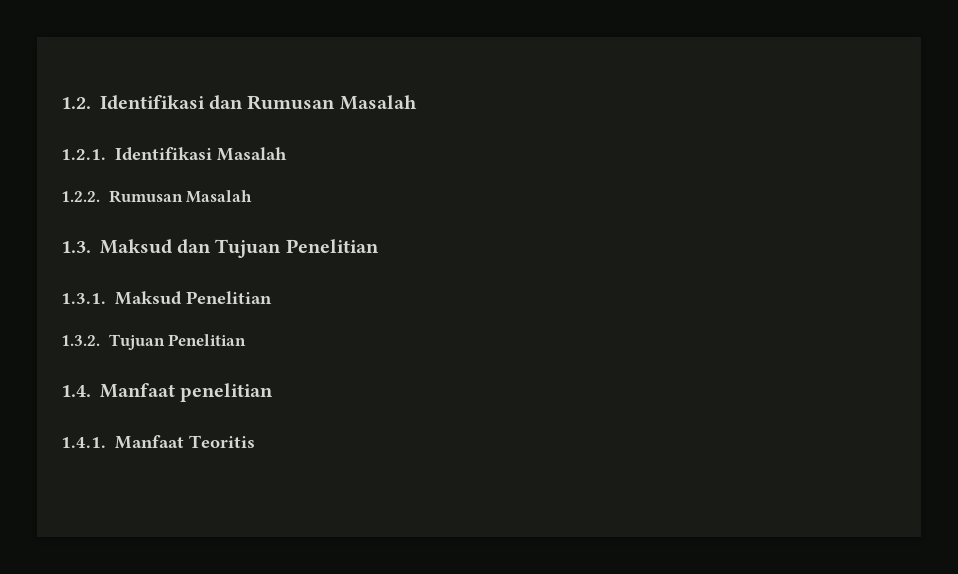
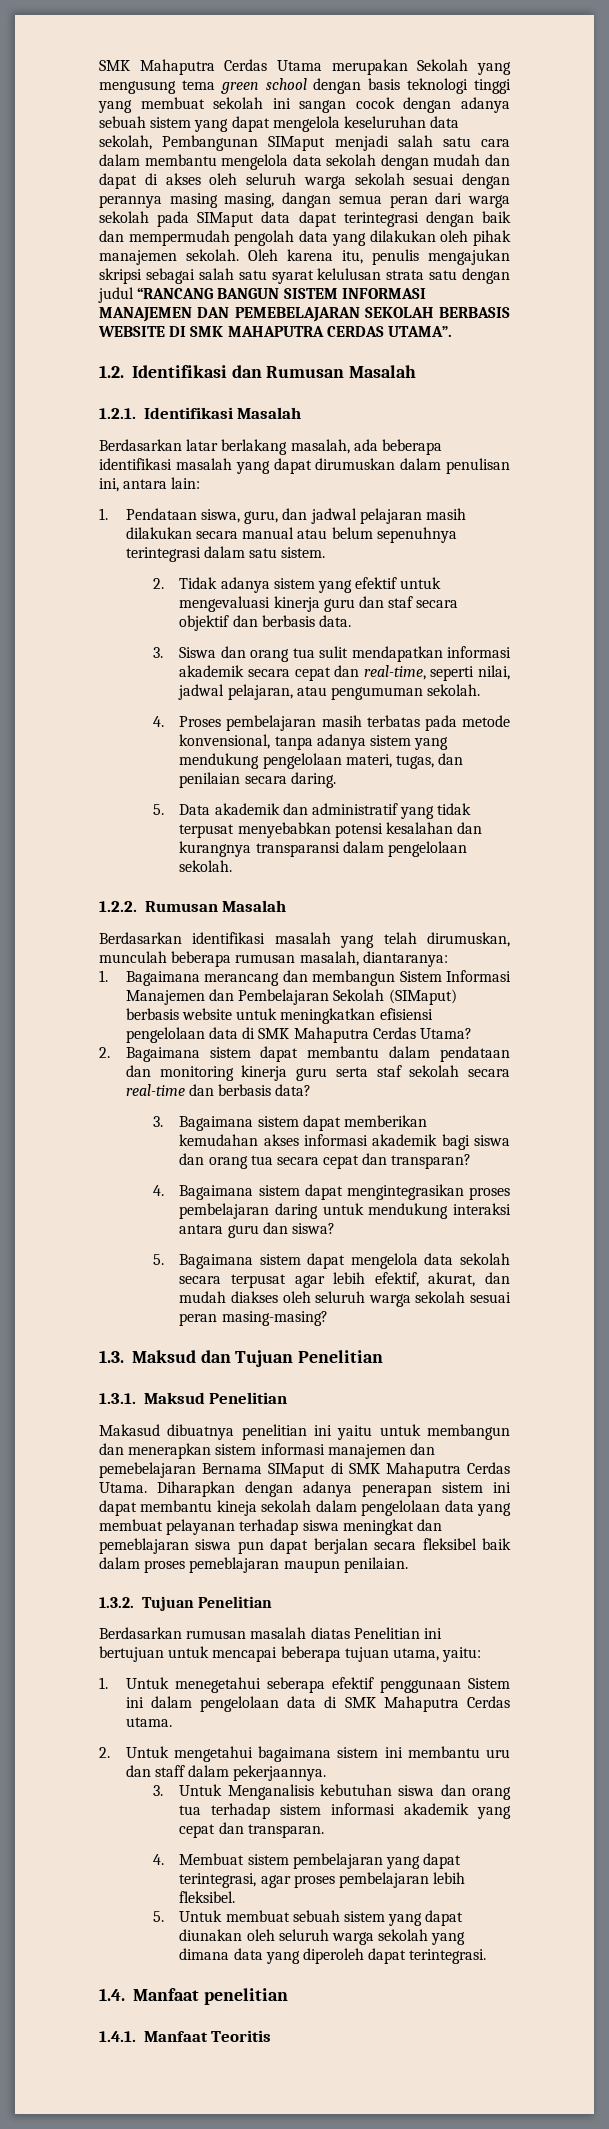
(61, 103) none -> [99,59,511,75] [99,78,511,94] [98,97,510,113] [99,116,460,132] [99,135,511,151] [99,154,510,170] [99,173,510,189] [99,192,511,208] [99,211,511,227] [99,230,512,246] [99,249,510,265] [99,268,510,284] [98,287,426,303] [99,307,510,322] [98,326,452,337] SMK Mahaputra Cerdas Utama merupakan Sekolah yang mengusung tema green school dengan basis teknologi tinggi yang membuat sekolah ini sangan cocok dengan adanya sebuah sistem yang dapat mengelola keseluruhan data sekolah, Pembangunan SIMaput menjadi salah satu cara dalam membantu mengelola data sekolah dengan mudah dan dapat di akses oleh seluruh warga sekolah sesuai dengan perannya masing masing, dangan semua peran dari warga sekolah pada SIMaput data dapat terintegrasi dengan baik dan mempermudah pengolah data yang dilakukan oleh pihak manajemen sekolah. Oleh karena itu, penulis mengajukan skripsi sebagai salah satu syarat kelulusan strata satu dengan judul “RANCANG BANGUN SISTEM INFORMASI MANAJEMEN DAN PEMEBELAJARAN SEKOLAH BERBASIS WEBSITE DI SMK MAHAPUTRA CERDAS UTAMA”. //
[61,190,253,203] 1.2.2. Rumusan Masalah -> [99,439,442,455] [99,458,510,474] [99,477,201,492] [99,508,466,524] [125,527,457,543] [125,546,326,562] [152,577,442,593] [179,596,459,612] [179,615,351,631] [152,646,511,662] [179,665,510,681] [178,684,481,700] [152,715,510,731] [179,734,449,750] [179,753,464,769] [179,772,336,788] [152,803,472,819] [179,822,483,838] [179,841,467,857] [179,860,233,872] [99,900,287,912] [99,932,510,948] [99,951,448,967] [99,970,511,986] [125,989,457,1005] [125,1008,433,1024] [125,1027,472,1043] [99,1046,511,1062] [125,1065,511,1081] [125,1084,312,1096] [152,1115,427,1131] [179,1134,510,1150] [179,1153,472,1169] [152,1184,510,1200] [179,1203,511,1219] [179,1222,335,1238] [152,1253,510,1269] [179,1272,510,1288] [179,1291,511,1307] [179,1311,328,1326] Berdasarkan latar berlakang masalah, ada beberapa identifikasi masalah yang dapat dirumuskan dalam penulisan ini, antara lain: // 1. Pendataan siswa, guru, dan jadwal pelajaran masih dilakukan secara manual atau belum sepenuhnya terintegrasi dalam satu sistem. // 2. Tidak adanya sistem yang efektif untuk mengevaluasi kinerja guru dan staf secara objektif dan berbasis data. // 3. Siswa dan orang tua sulit mendapatkan informasi akademik secara cepat dan real-time, seperti nilai, jadwal pelajaran, atau pengumuman sekolah. // 4. Proses pembelajaran masih terbatas pada metode konvensional, tanpa adanya sistem yang mendukung pengelolaan materi, tugas, dan penilaian secara daring. // 5. Data akademik dan administratif yang tidak terpusat menyebabkan potensi kesalahan dan kurangnya transparansi dalam pengelolaan sekolah. // 1.2.2. Rumusan Masalah // Berdasarkan identifikasi masalah yang telah dirumuskan, munculah beberapa rumusan masalah, diantaranya: // 1. Bagaimana merancang dan membangun Sistem Informasi Manajemen dan Pembelajaran Sekolah (SIMaput) berbasis website untuk meningkatkan efisiensi pengelolaan data di SMK Mahaputra Cerdas Utama? // 2. Bagaimana sistem dapat membantu dalam pendataan dan monitoring kinerja guru serta staf sekolah secara real-time dan berbasis data? // 3. Bagaimana sistem dapat memberikan kemudahan akses informasi akademik bagi siswa dan orang tua secara cepat dan transparan? // 4. Bagaimana sistem dapat mengintegrasikan proses pembelajaran daring untuk mendukung interaksi antara guru dan siswa? // 5. Bagaimana sistem dapat mengelola data sekolah secara terpusat agar lebih efektif, akurat, dan mudah diakses oleh seluruh warga sekolah sesuai peran masing-masing?
[61,334,247,350] 1.3.2. Tujuan Penelitian -> [99,1424,510,1440] [99,1443,435,1459] [99,1462,510,1478] [99,1481,511,1497] [99,1500,511,1516] [99,1519,442,1535] [99,1538,511,1554] [99,1557,408,1573] [99,1596,272,1611] [99,1627,442,1639] [99,1646,482,1662] [99,1677,510,1693] [125,1696,510,1712] [125,1717,172,1727] [99,1746,511,1762] [125,1765,327,1781] [152,1784,511,1800] [179,1803,511,1819] [179,1822,324,1838] [152,1853,462,1869] [179,1872,466,1888] [179,1891,236,1903] [152,1910,464,1926] [179,1929,466,1945] [179,1948,487,1964] Makasud dibuatnya penelitian ini yaitu untuk membangun dan menerapkan sistem informasi manajemen dan pemebelajaran Bernama SIMaput di SMK Mahaputra Cerdas Utama. Diharapkan dengan adanya penerapan sistem ini dapat membantu kineja sekolah dalam pengelolaan data yang membuat pelayanan terhadap siswa meningkat dan pemeblajaran siswa pun dapat berjalan secara fleksibel baik dalam proses pemeblajaran maupun penilaian. // 1.3.2. Tujuan Penelitian // Berdasarkan rumusan masalah diatas Penelitian ini bertujuan untuk mencapai beberapa tujuan utama, yaitu: // 1. Untuk menegetahui seberapa efektif penggunaan Sistem ini dalam pengelolaan data di SMK Mahaputra Cerdas utama. // 2. Untuk mengetahui bagaimana sistem ini membantu uru dan staff dalam pekerjaannya. // 3. Untuk Menganalisis kebutuhan siswa dan orang tua terhadap sistem informasi akademik yang cepat dan transparan. // 4. Membuat sistem pembelajaran yang dapat terintegrasi, agar proses pembelajaran lebih fleksibel. // 5. Untuk membuat sebuah sistem yang dapat diunakan oleh seluruh warga sekolah yang dimana data yang diperoleh dapat terintegrasi.

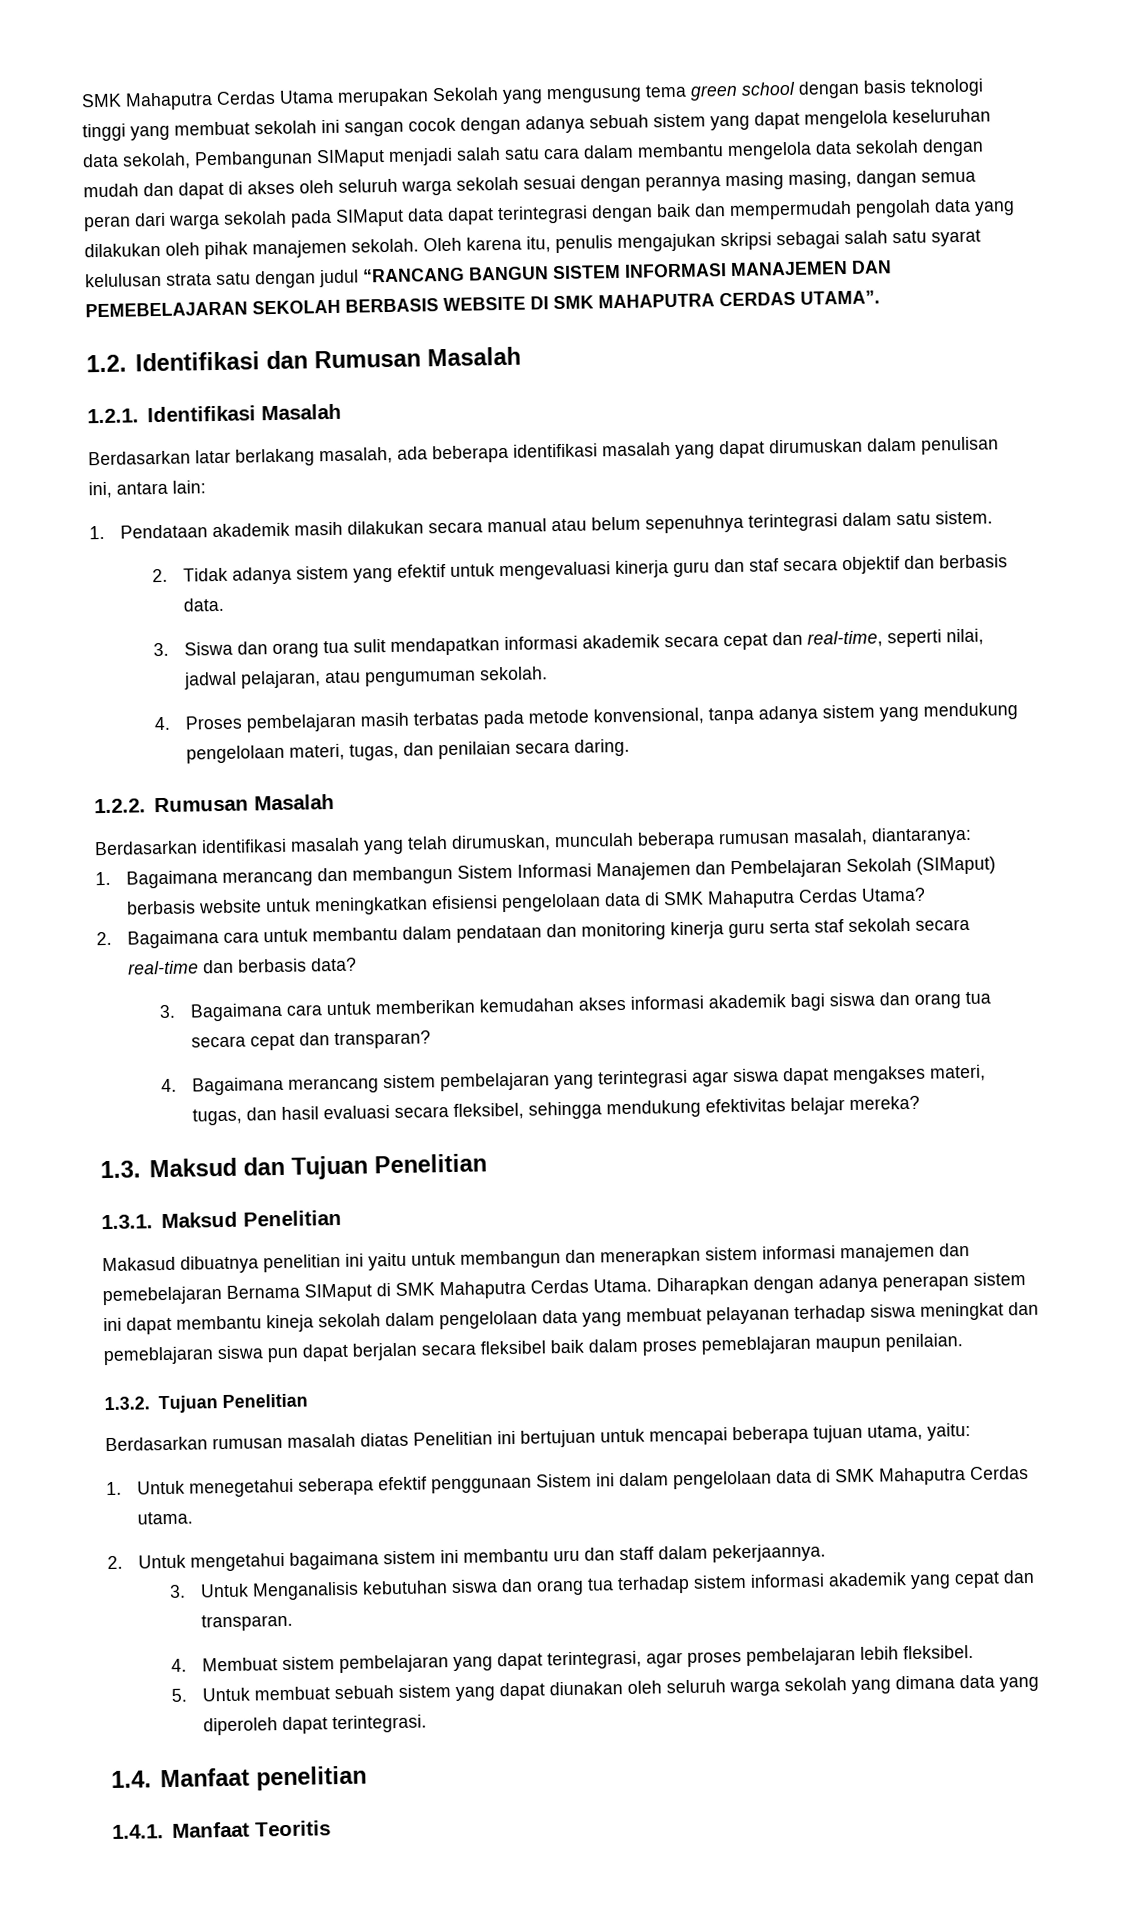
[200,508,422,524] siswa, guru, dan jadwal pelajaran -> [212,522,291,538] akademik
[152,803,472,819] [179,822,483,838] [179,841,467,857] [179,860,233,872] // 5. Data akademik dan administratif yang tidak terpusat menyebabkan potensi kesalahan dan kurangnya transparansi dalam pengelolaan sekolah. -> (631, 747) none
[209,1046,299,1062] sistem dapat -> [223,928,309,943] cara untuk
[257,1115,341,1131] sistem dapat -> [286,1001,373,1016] cara untuk
[258,1184,510,1200] [179,1203,511,1219] [179,1222,335,1238] [152,1253,510,1269] [179,1272,510,1288] [179,1291,511,1307] [179,1311,328,1326] sistem dapat mengintegrasikan proses pembelajaran daring untuk mendukung interaksi antara guru dan siswa? // 5. Bagaimana sistem dapat mengelola data sekolah secara terpusat agar lebih efektif, akurat, dan mudah diakses oleh seluruh warga sekolah sesuai peran masing-masing? -> [288,1064,987,1094] [192,1095,921,1126] merancang sistem pembelajaran yang terintegrasi agar siswa dapat mengakses materi, tugas, dan hasil evaluasi secara fleksibel, sehingga mendukung efektivitas belajar mereka?

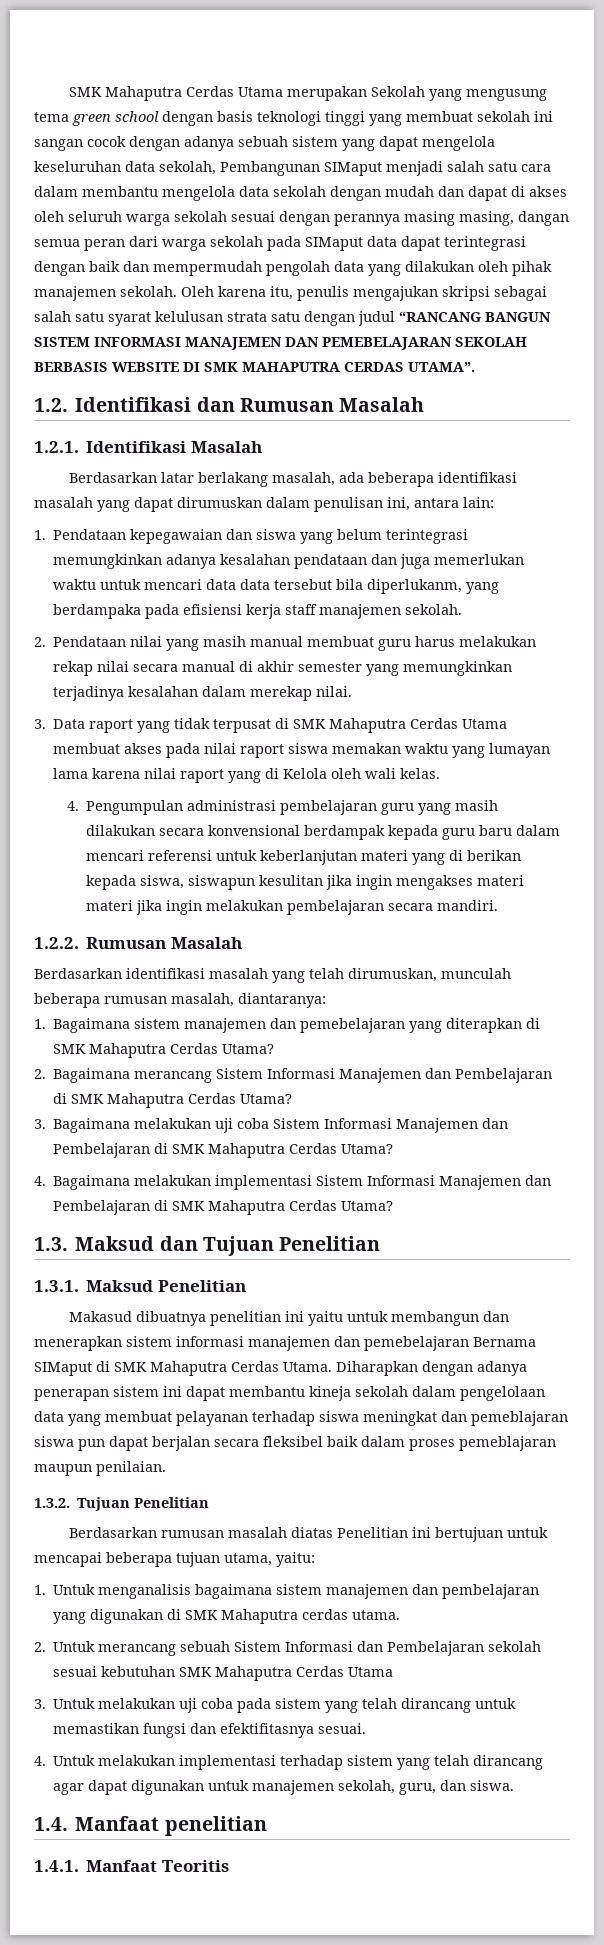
[212,510,994,538] [152,554,1009,585] [183,597,225,612] [153,628,985,659] [184,666,549,690] [154,702,1019,733] [186,738,631,764] akademik masih dilakukan secara manual atau belum sepenuhnya terintegrasi dalam satu sistem. // 2. Tidak adanya sistem yang efektif untuk mengevaluasi kinerja guru dan staf secara objektif dan berbasis data. // 3. Siswa dan orang tua sulit mendapatkan informasi akademik secara cepat dan real-time, seperti nilai, jadwal pelajaran, atau pengumuman sekolah. // 4. Proses pembelajaran masih terbatas pada metode konvensional, tanpa adanya sistem yang mendukung pengelolaan materi, tugas, dan penilaian secara daring. -> [130,529,469,544] [53,554,525,569] [53,579,500,594] [53,604,463,619] [34,636,537,651] [53,661,513,676] [53,686,353,701] [34,718,508,733] [53,743,551,758] [53,768,441,783] [66,800,498,815] [85,825,560,840] [85,850,521,865] [85,875,524,890] [85,900,498,915] kepegawaian dan siswa yang belum terintegrasi memungkinkan adanya kesalahan pendataan dan juga memerlukan waktu untuk mencari data data tersebut bila diperlukanm, yang berdampaka pada efisiensi kerja staff manajemen sekolah. // 2. Pendataan nilai yang masih manual membuat guru harus melakukan rekap nilai secara manual di akhir semester yang memungkinkan terjadinya kesalahan dalam merekap nilai. // 3. Data raport yang tidak terpusat di SMK Mahaputra Cerdas Utama membuat akses pada nilai raport siswa memakan waktu yang lumayan lama karena nilai raport yang di Kelola oleh wali kelas. // 4. Pengumpulan administrasi pembelajaran guru yang masih dilakukan secara konvensional berdampak kepada guru baru dalam mencari referensi untuk keberlanjutan materi yang di berikan kepada siswa, siswapun kesulitan jika ingin mengakses materi materi jika ingin melakukan pembelajaran secara mandiri.
[222,856,997,887] [127,892,642,916] merancang dan membangun Sistem Informasi Manajemen dan Pembelajaran Sekolah (SIMaput) berbasis website untuk meningkatkan efisiensi pengelolaan data -> [134,1018,523,1033] sistem manajemen dan pemebelajaran yang diterapkan
[223,917,971,943] [128,957,358,975] [159,991,992,1022] [191,1030,432,1051] [161,1064,987,1096] [192,1095,921,1126] cara untuk membantu dalam pendataan dan monitoring kinerja guru serta staf sekolah secara real-time dan berbasis data? // 3. Bagaimana cara untuk memberikan kemudahan akses informasi akademik bagi siswa dan orang tua secara cepat dan transparan? // 4. Bagaimana merancang sistem pembelajaran yang terintegrasi agar siswa dapat mengakses materi, tugas, dan hasil evaluasi secara fleksibel, sehingga mendukung efektivitas belajar mereka? -> [134,1068,553,1083] [53,1093,293,1108] [34,1118,509,1133] [53,1143,394,1158] [34,1175,552,1190] [53,1200,394,1215] merancang Sistem Informasi Manajemen dan Pembelajaran di SMK Mahaputra Cerdas Utama? // 3. Bagaimana melakukan uji coba Sistem Informasi Manajemen dan Pembelajaran di SMK Mahaputra Cerdas Utama? // 4. Bagaimana melakukan implementasi Sistem Informasi Manajemen dan Pembelajaran di SMK Mahaputra Cerdas Utama?
[189,1465,1030,1498] menegetahui seberapa efektif penggunaan Sistem ini dalam pengelolaan data di SMK Mahaputra Cerdas -> [98,1584,540,1599] [53,1609,349,1624] menganalisis bagaimana sistem manajemen dan pembelajaran yang digunakan di SMK Mahaputra cerdas
[190,1543,827,1572] [169,1569,1036,1601] [201,1613,294,1632] [171,1644,975,1674] [171,1674,1040,1702] [203,1714,428,1736] mengetahui bagaimana sistem ini membantu uru dan staff dalam pekerjaannya. // 3. Untuk Menganalisis kebutuhan siswa dan orang tua terhadap sistem informasi akademik yang cepat dan transparan. // 4. Membuat sistem pembelajaran yang dapat terintegrasi, agar proses pembelajaran lebih fleksibel. // 5. Untuk membuat sebuah sistem yang dapat diunakan oleh seluruh warga sekolah yang dimana data yang diperoleh dapat terintegrasi. -> [98,1641,542,1656] [53,1666,394,1681] [34,1698,517,1713] [53,1723,367,1738] [34,1755,544,1770] [53,1780,515,1795] merancang sebuah Sistem Informasi dan Pembelajaran sekolah sesuai kebutuhan SMK Mahaputra Cerdas Utama // 3. Untuk melakukan uji coba pada sistem yang telah dirancang untuk memastikan fungsi dan efektifitasnya sesuai. // 4. Untuk melakukan implementasi terhadap sistem yang telah dirancang agar dapat digunakan untuk manajemen sekolah, guru, dan siswa.

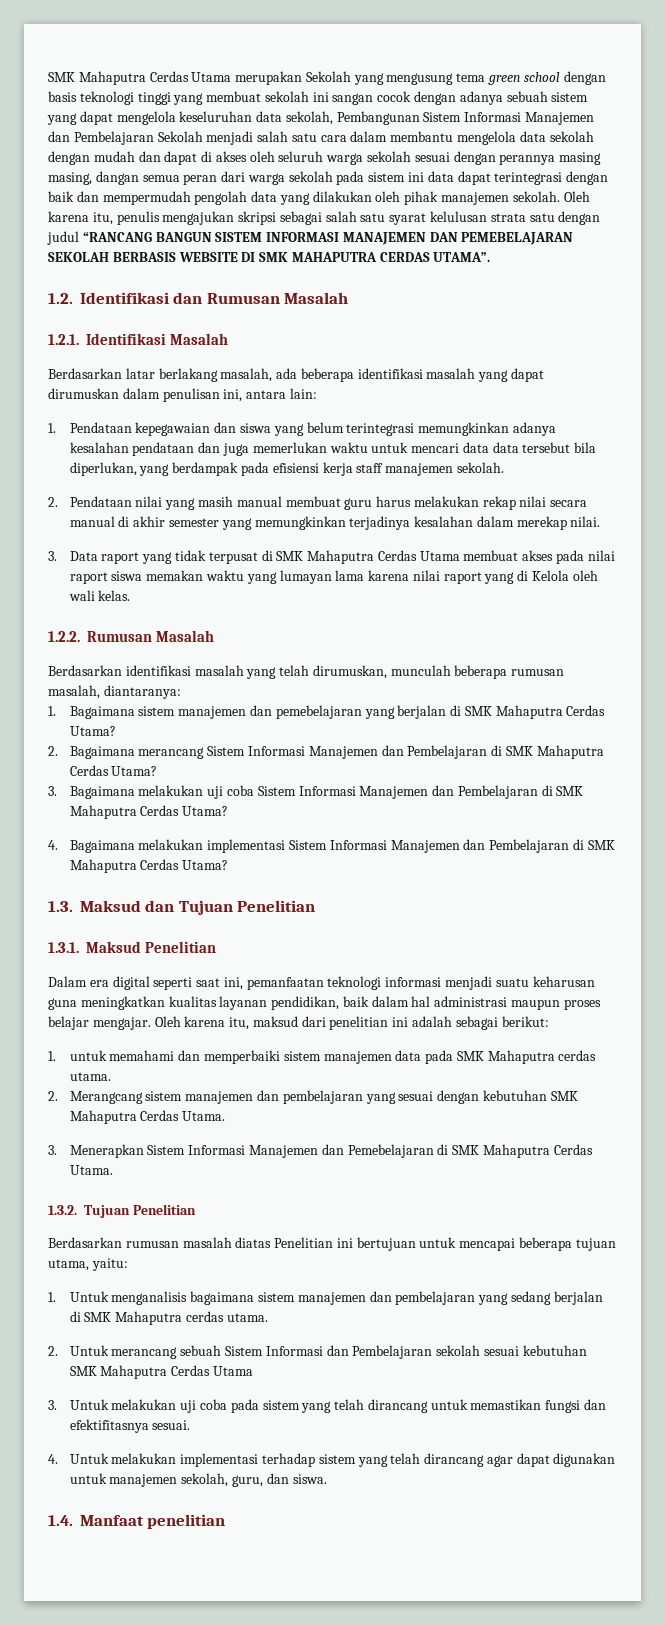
[324,162,382,176] SIMaput -> [423,112,595,125] [48,131,203,145] Sistem Informasi Manajemen dan Pembelajaran Sekolah
[305,237,363,251] SIMaput -> [368,172,425,182] sistem ini
[367,579,500,594] [53,604,142,619] diperlukanm, yang berdampaka -> [69,462,239,476] diperlukan, yang berdampak
[66,800,498,815] [85,825,560,840] [85,850,521,865] [85,875,524,890] [85,900,498,915] // 4. Pengumpulan administrasi pembelajaran guru yang masih dilakukan secara konvensional berdampak kepada guru baru dalam mencari referensi untuk keberlanjutan materi yang di berikan kepada siswa, siswapun kesulitan jika ingin mengakses materi materi jika ingin melakukan pembelajaran secara mandiri. -> (131, 595) none
[446,1018,523,1033] diterapkan -> [397,705,447,719] berjalan
[69,1311,510,1326] [34,1336,536,1351] [34,1362,92,1376] Makasud dibuatnya penelitian ini yaitu untuk membangun dan menerapkan sistem informasi manajemen dan pemebelajaran Bernama SIMaput -> [48,976,595,990] [48,996,601,1010] [48,1016,549,1030] [48,1050,597,1064] [69,1072,111,1081] [48,1090,578,1104] [69,1110,226,1124] [48,1144,434,1158] Dalam era digital seperti saat ini, pemanfaatan teknologi informasi menjadi suatu keharusan guna meningkatkan kualitas layanan pendidikan, baik dalam hal administrasi maupun proses belajar mengajar. Oleh karena itu, maksud dari penelitian ini adalah sebagai berikut: // 1. untuk memahami dan memperbaiki sistem manajemen data pada SMK Mahaputra cerdas utama. // 2. Merangcang sistem manajemen dan pembelajaran yang sesuai dengan kebutuhan SMK Mahaputra Cerdas Utama. // 3. Menerapkan Sistem Informasi Manajemen dan Pemebelajaran
[336,1361,527,1376] [34,1386,545,1401] [34,1411,568,1426] [34,1436,556,1451] [34,1461,166,1476] Diharapkan dengan adanya penerapan sistem ini dapat membantu kineja sekolah dalam pengelolaan data yang membuat pelayanan terhadap siswa meningkat dan pemeblajaran siswa pun dapat berjalan secara fleksibel baik dalam proses pemeblajaran maupun penilaian. -> (113, 1170) none
[90,1609,164,1624] digunakan -> [510,1291,603,1305] sedang berjalan
[34,1860,229,1872] // 1.4.1. Manfaat Teoritis -> (226, 1521) none

